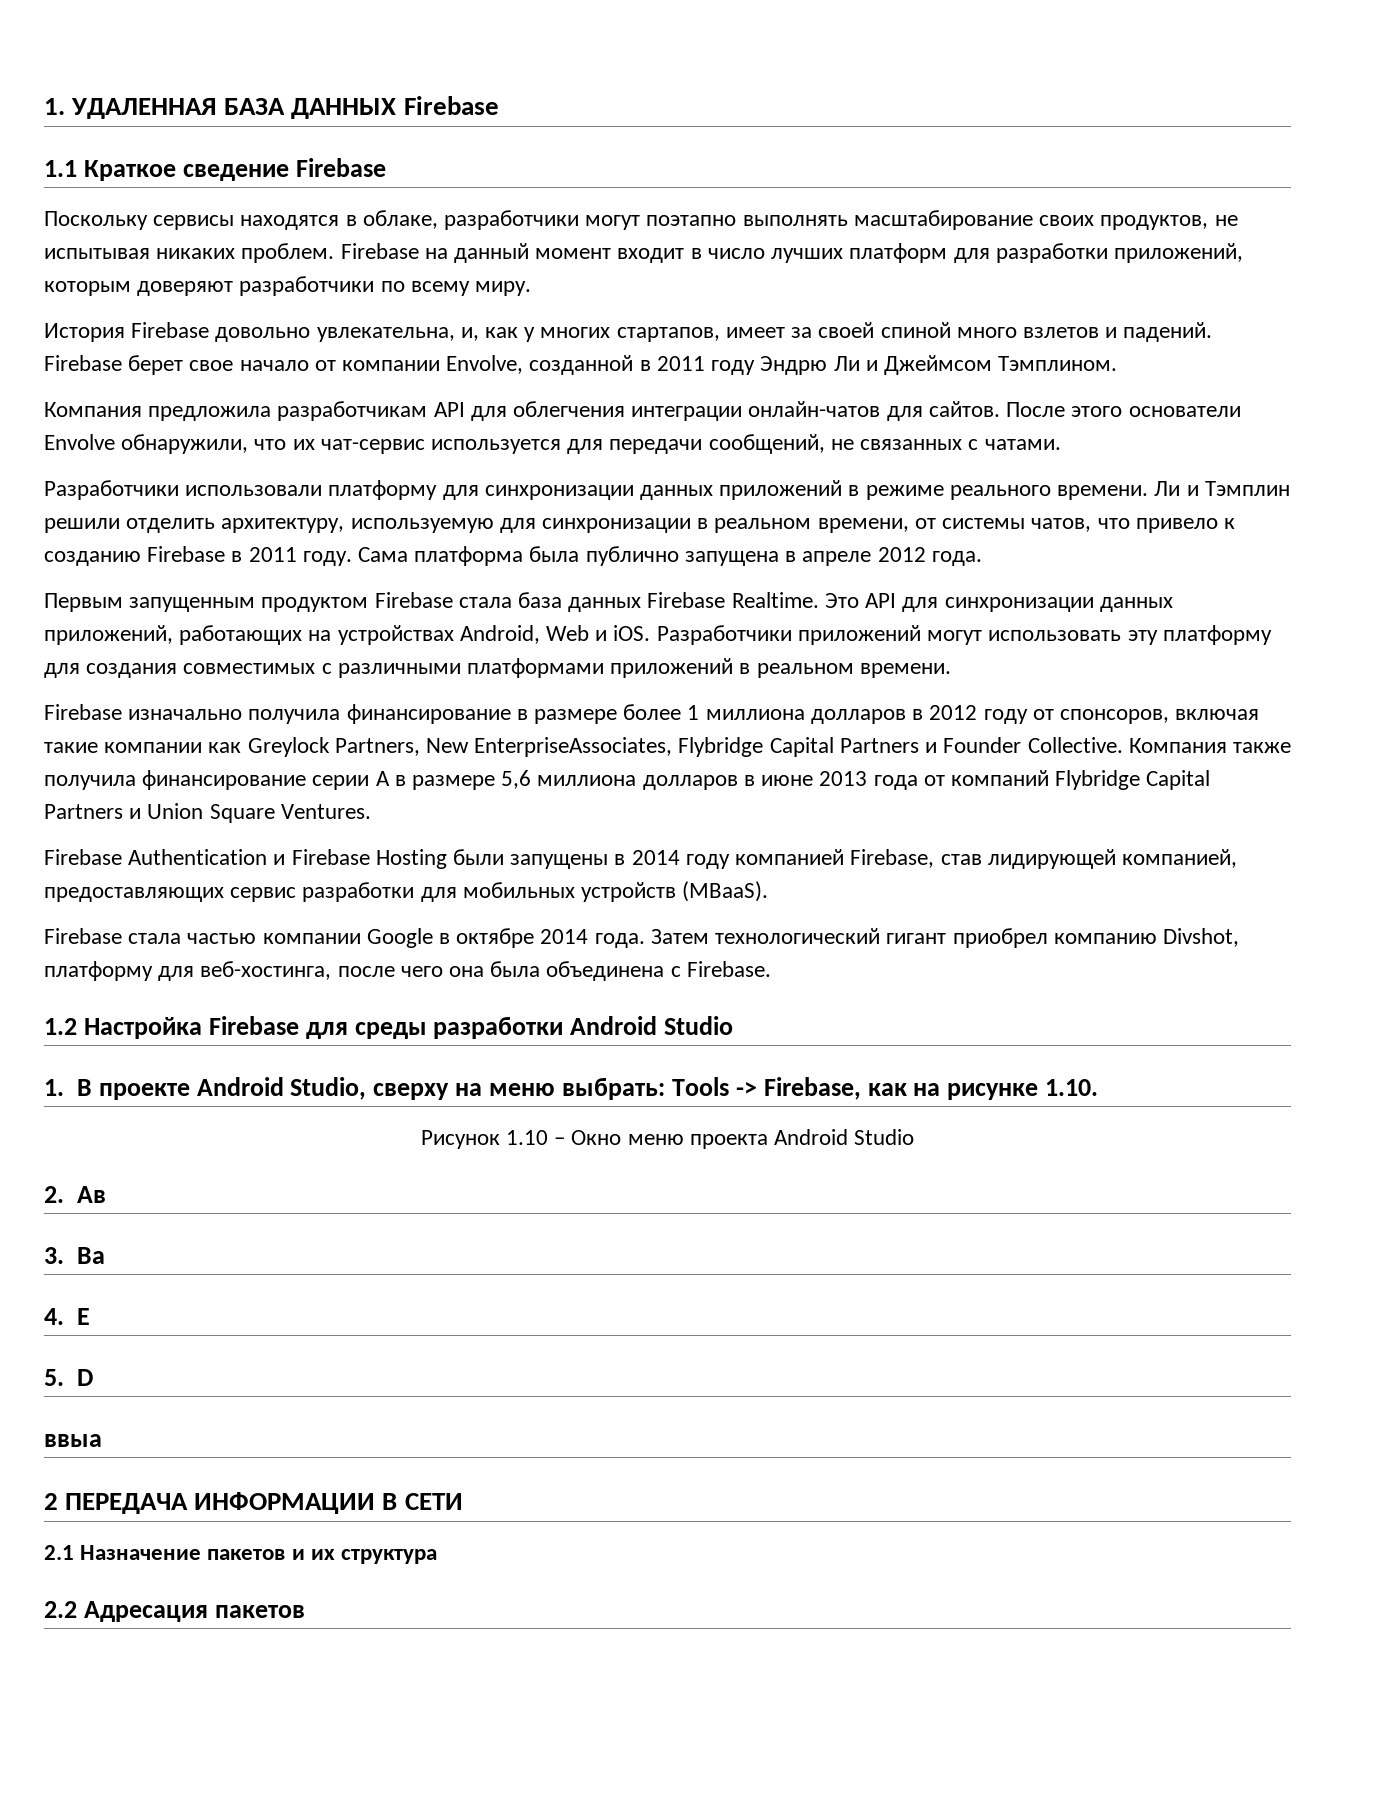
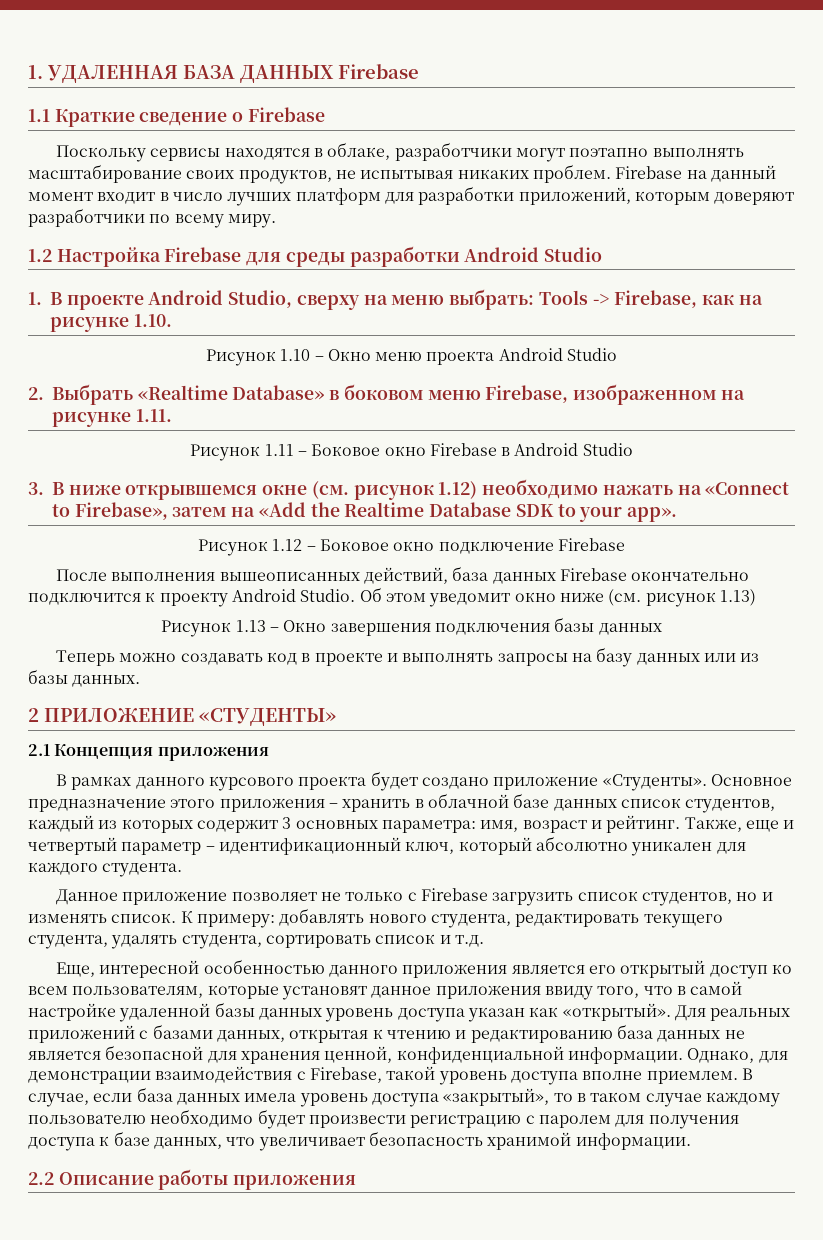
[83,160,289,181] Краткое сведение -> [54,109,244,127] Краткие сведение о
[44,322,1213,342] [44,355,1118,375] [44,401,1241,421] [44,434,1061,454] [44,480,1290,500] [44,518,1235,533] [44,546,982,566] [44,592,1173,612] [44,625,1272,645] [44,658,951,678] [44,704,1260,724] [44,737,1291,757] [44,770,1211,790] [44,803,371,823] [44,849,1237,869] [44,881,769,902] [44,928,1239,948] [44,961,771,981] // История Firebase довольно увлекательна, и, как у многих стартапов, имеет за своей спиной много взлетов и падений. Firebase берет свое начало от компании Envolve, созданной в 2011 году Эндрю Ли и Джеймсом Тэмплином. // Компания предложила разработчикам API для облегчения интеграции онлайн-чатов для сайтов. После этого основатели Envolve обнаружили, что их чат-сервис используется для передачи сообщений, не связанных с чатами. // Разработчики использовали платформу для синхронизации данных приложений в режиме реального времени. Ли и Тэмплин решили отделить архитектуру, используемую для синхронизации в реальном времени, от системы чатов, что привело к созданию Firebase в 2011 году. Сама платформа была публично запущена в апреле 2012 года. // Первым запущенным продуктом Firebase стала база данных Firebase Realtime. Это API для синхронизации данных приложений, работающих на устройствах Android, Web и iOS. Разработчики приложений могут использовать эту платформу для создания совместимых с различными платформами приложений в реальном времени. // Firebase изначально получила финансирование в размере более 1 миллиона долларов в 2012 году от спонсоров, включая такие компании как Greylock Partners, New EnterpriseAssociates, Flybridge Capital Partners и Founder Collective. Компания также получила финансирование серии А в размере 5,6 миллиона долларов в июне 2013 года от компаний Flybridge Capital Partners и Union Square Ventures. // Firebase Authentication и Firebase Hosting были запущены в 2014 году компанией Firebase, став лидирующей компанией, предоставляющих сервис разработки для мобильных устройств (MBaaS). // Firebase стала частью компании Google в октябре 2014 года. Затем технологический гигант приобрел компанию Divshot, платформу для веб-хостинга, после чего она была объединена с Firebase. -> (276, 221) none
[76,1186,106,1203] [44,1247,105,1264] [44,1308,90,1325] [44,1369,93,1386] [44,1434,102,1447] [44,1492,463,1514] [44,1545,438,1564] [44,1601,305,1622] Ав // 3. Ва // 4. E // 5. D // ввыа // 2 ПЕРЕДАЧА ИНФОРМАЦИИ В СЕТИ // 2.1 Назначение пакетов и их структура // 2.2 Адресация пакетов -> [52,384,745,405] [52,409,172,427] [190,443,633,461] [28,479,790,500] [52,502,677,522] [198,538,625,556] [56,566,750,584] [28,587,756,607] [161,617,662,637] [56,647,760,667] [28,669,141,687] [28,708,336,726] [28,744,269,761] [56,771,792,791] [28,793,776,813] [28,815,795,833] [28,836,746,856] [28,862,183,877] [56,888,773,906] [28,908,723,928] [28,934,484,949] [56,959,792,979] [28,981,743,1000] [28,1002,791,1022] [28,1024,745,1043] [28,1045,788,1064] [28,1066,753,1085] [28,1087,780,1107] [28,1109,739,1129] [28,1131,691,1151] [28,1169,357,1190] Выбрать «Realtime Database» в боковом меню Firebase, изображенном на рисунке 1.11. // Рисунок 1.11 – Боковое окно Firebase в Android Studio // 3. В ниже открывшемся окне (см. рисунок 1.12) необходимо нажать на «Connect to Firebase», затем на «Add the Realtime Database SDK to your app». // Рисунок 1.12 – Боковое окно подключение Firebase // После выполнения вышеописанных действий, база данных Firebase окончательно подключится к проекту Android Studio. Об этом уведомит окно ниже (см. рисунок 1.13) // Рисунок 1.13 – Окно завершения подключения базы данных // Теперь можно создавать код в проекте и выполнять запросы на базу данных или из базы данных. // 2 ПРИЛОЖЕНИЕ «СТУДЕНТЫ» // 2.1 Концепция приложения // В рамках данного курсового проекта будет создано приложение «Студенты». Основное предназначение этого приложения – хранить в облачной базе данных список студентов, каждый из которых содержит 3 основных параметра: имя, возраст и рейтинг. Также, еще и четвертый параметр – идентификационный ключ, который абсолютно уникален для каждого студента. // Данное приложение позволяет не только с Firebase загрузить список студентов, но и изменять список. К примеру: добавлять нового студента, редактировать текущего студента, удалять студента, сортировать список и т.д. // Еще, интересной особенностью данного приложения является его открытый доступ ко всем пользователям, которые установят данное приложения ввиду того, что в самой настройке удаленной базы данных уровень доступа указан как «открытый». Для реальных приложений с базами данных, открытая к чтению и редактированию база данных не является безопасной для хранения ценной, конфиденциальной информации. Однако, для демонстрации взаимодействия с Firebase, такой уровень доступа вполне приемлем. В случае, если база данных имела уровень доступа «закрытый», то в таком случае каждому пользователю необходимо будет произвести регистрацию с паролем для получения доступа к базе данных, что увеличивает безопасность хранимой информации. // 2.2 Описание работы приложения

